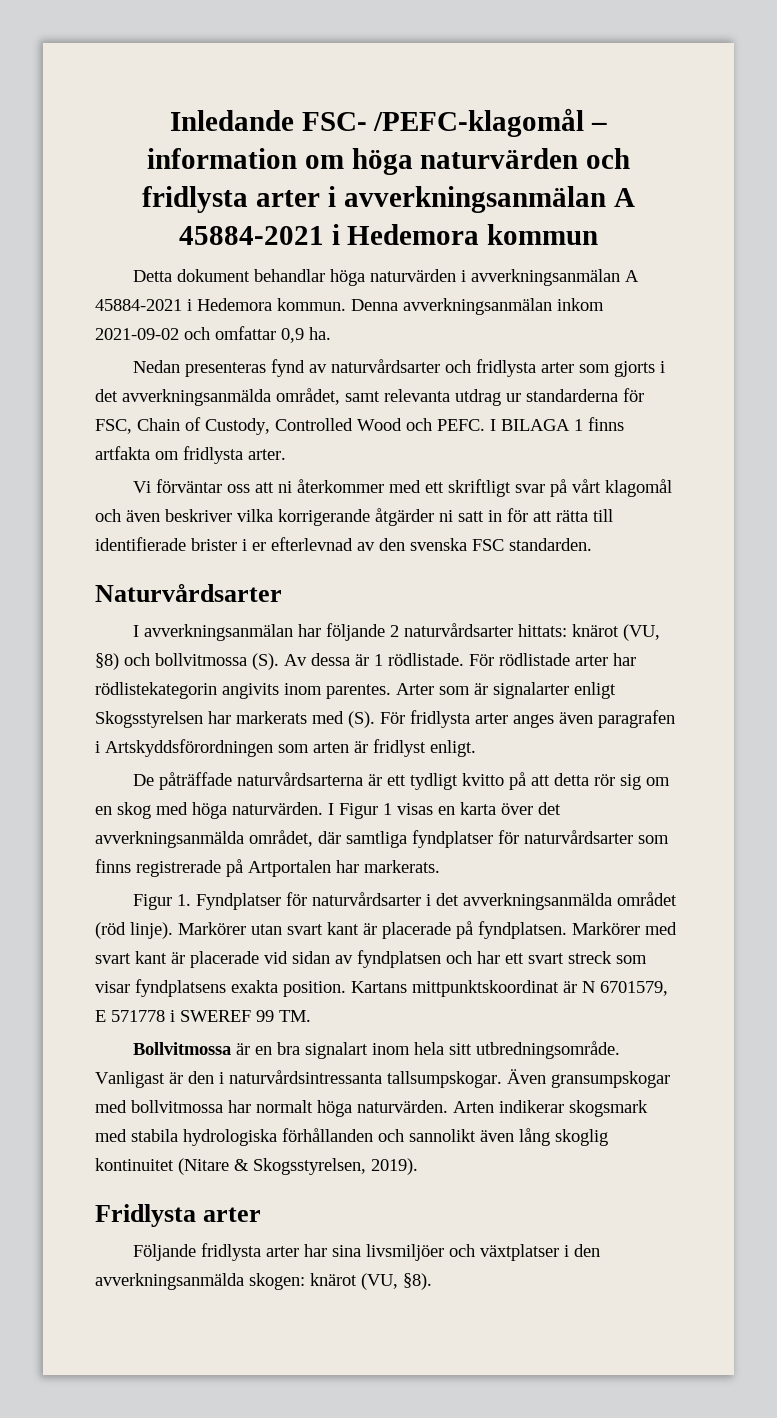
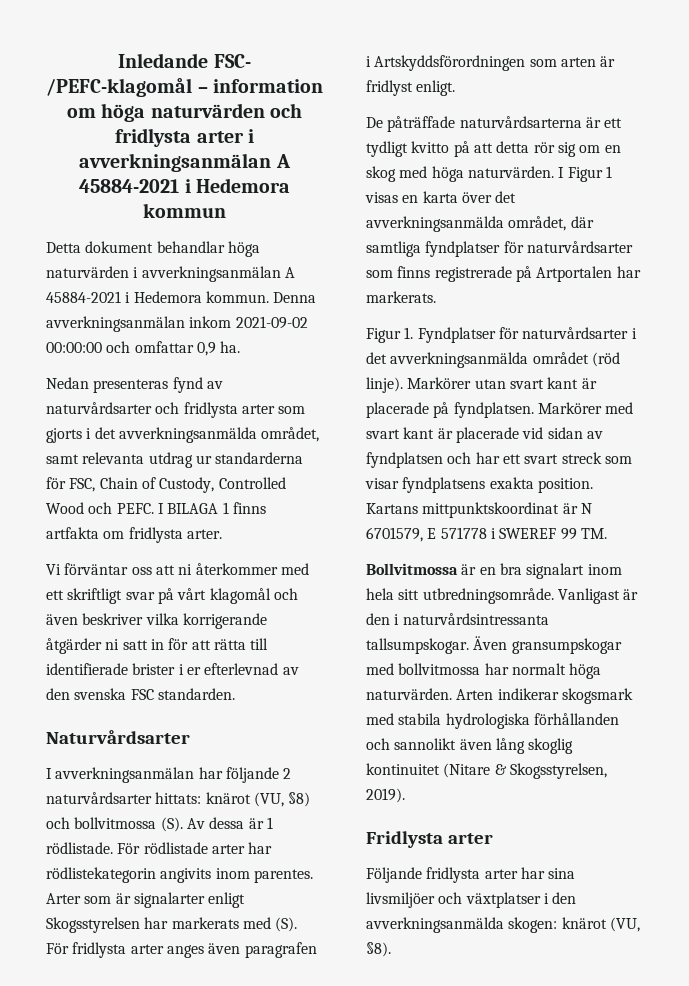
(179, 334) none -> [46,342,102,353] 00:00:00

